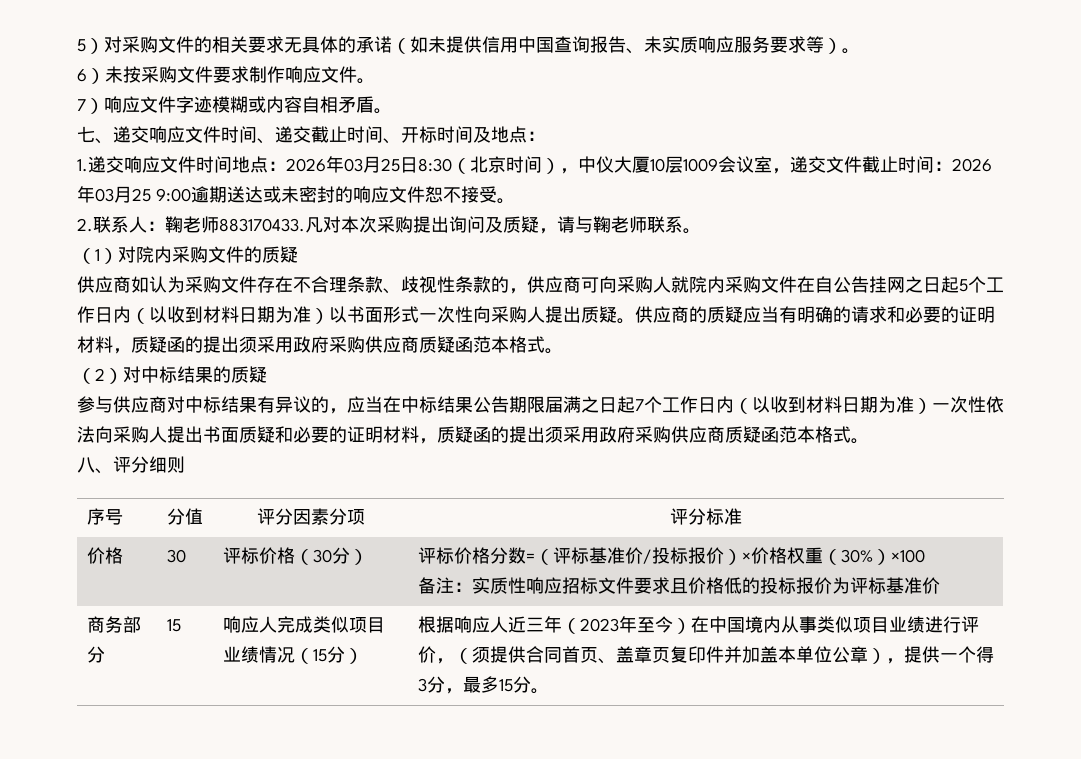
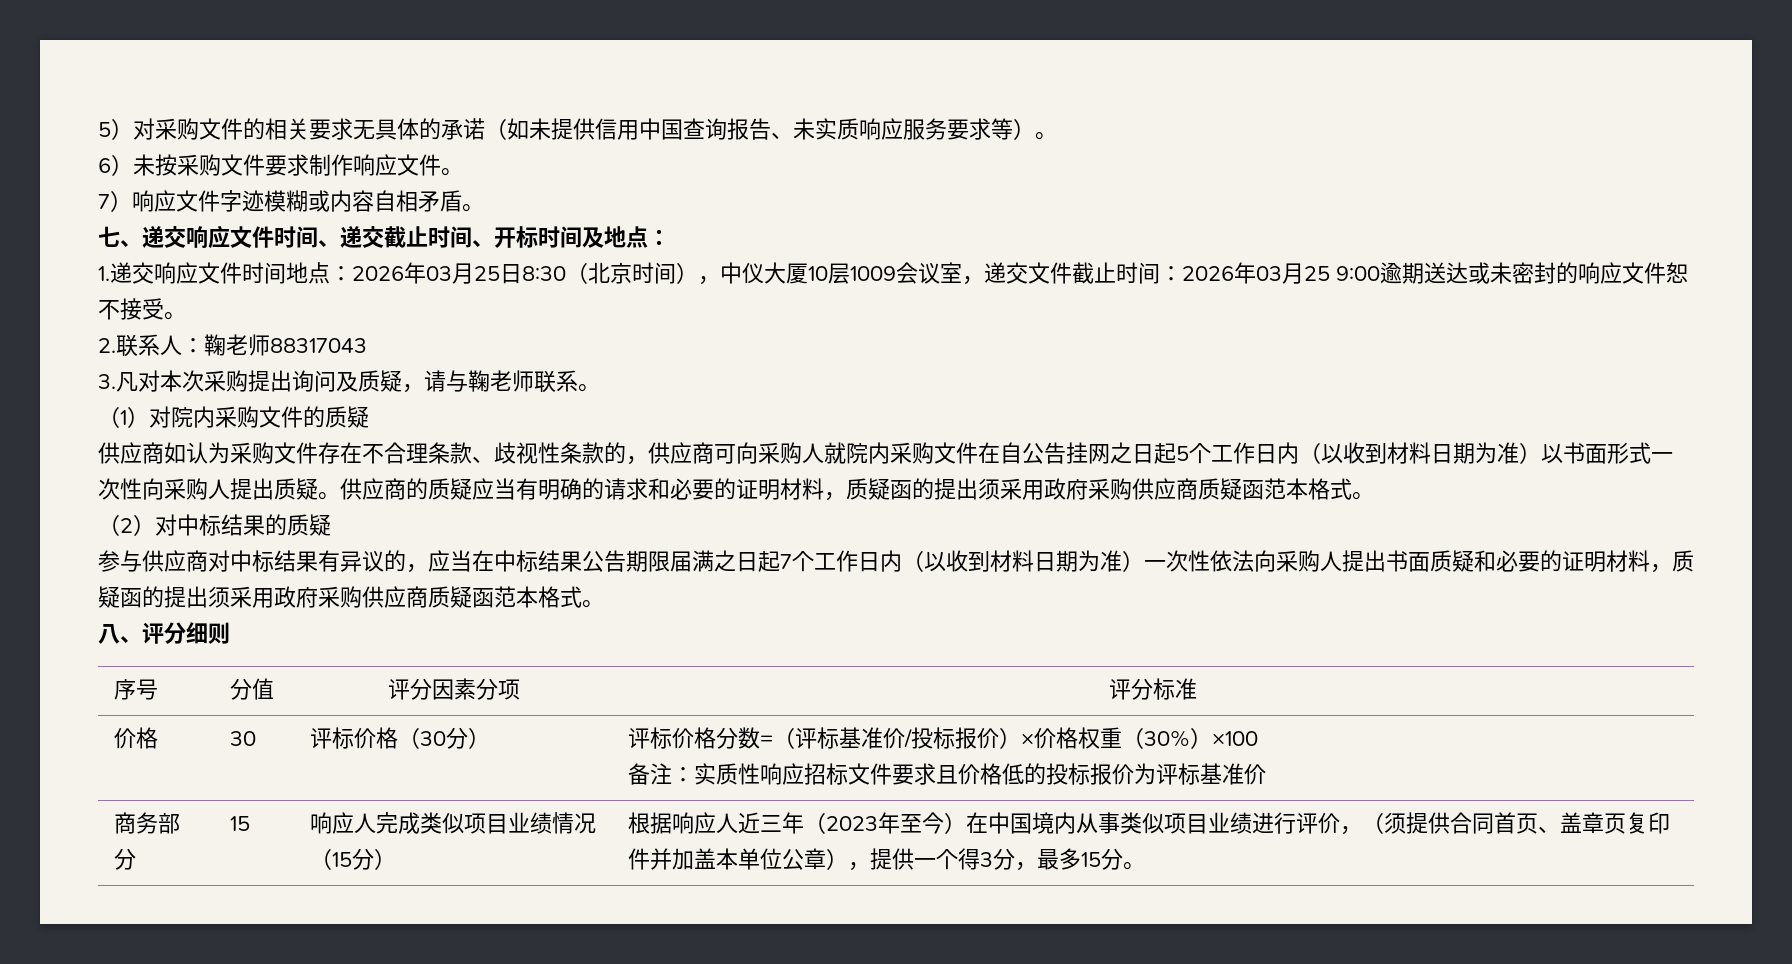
[219,218,305,232] 883170433. -> [270,338,367,353] [98,374,116,389] 88317043 // 3.

